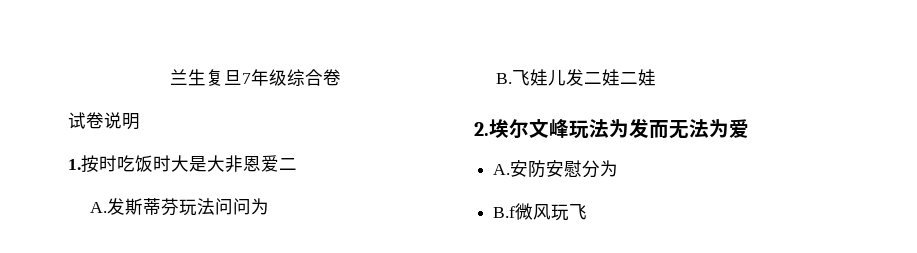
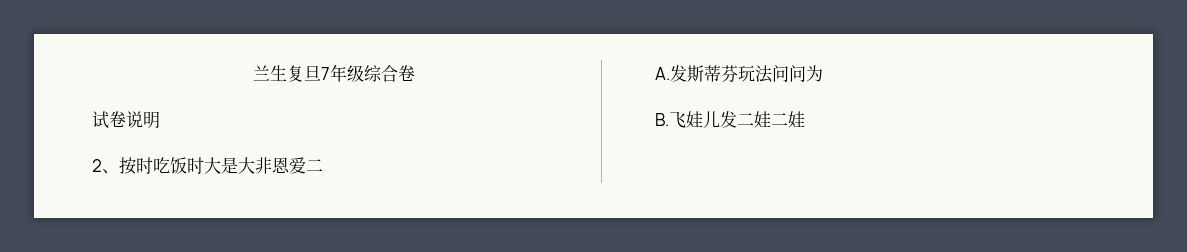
[68,159,81,170] 1. -> [92,159,119,174] 2、
[474,118,749,139] [493,160,619,178] [493,203,588,221] // 2.埃尔文峰玩法为发而无法为爱 // A.安防安慰分为 // B.f微风玩飞 -> (805, 119) none

